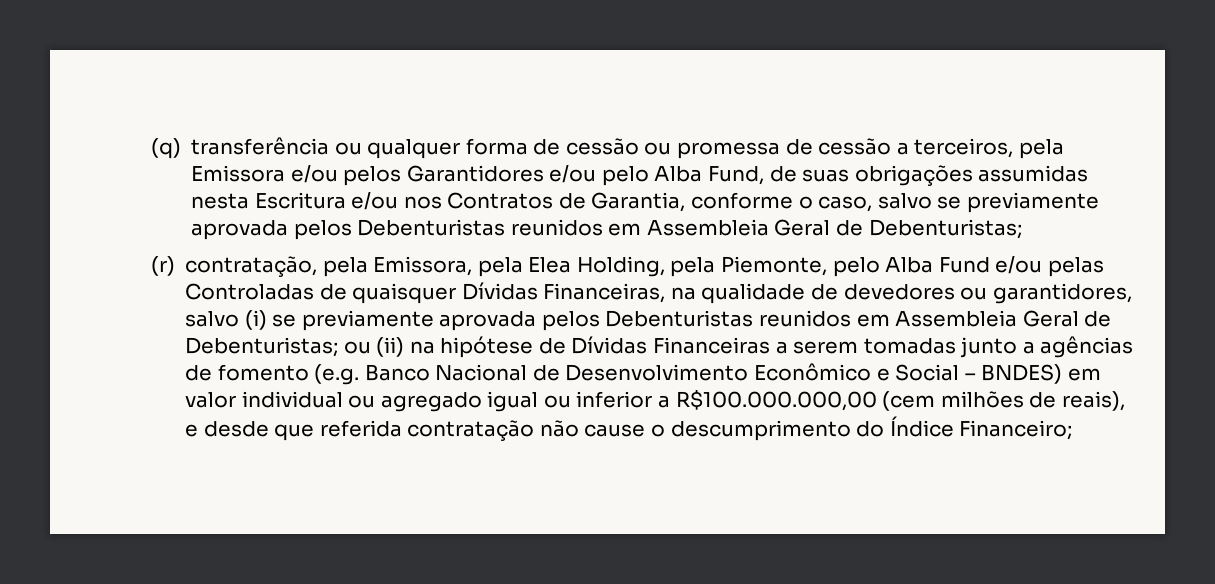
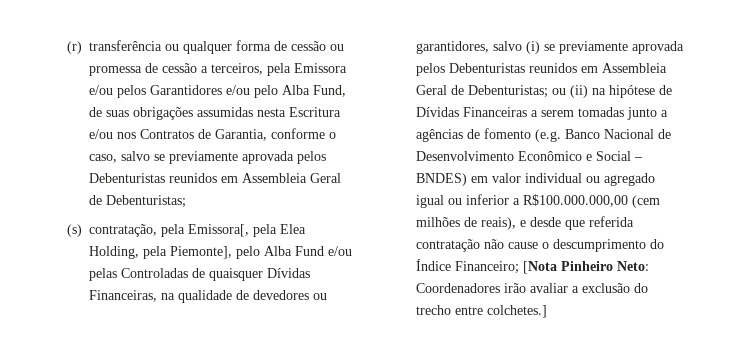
[151,138,181,159] (q) -> [67,41,82,54] (r)
[151,256,175,276] (r) -> [67,224,82,237] (s)
[373,256,473,276] Emissora, -> [188,224,249,237] Emissora[,
[720,256,827,276] Piemonte, -> [170,246,232,259] Piemonte],
(1073, 430) none -> [523,261,649,274] [416,283,648,293] [416,305,547,318] [Nota Pinheiro Neto: Coordenadores irão avaliar a exclusão do trecho entre colchetes.]

